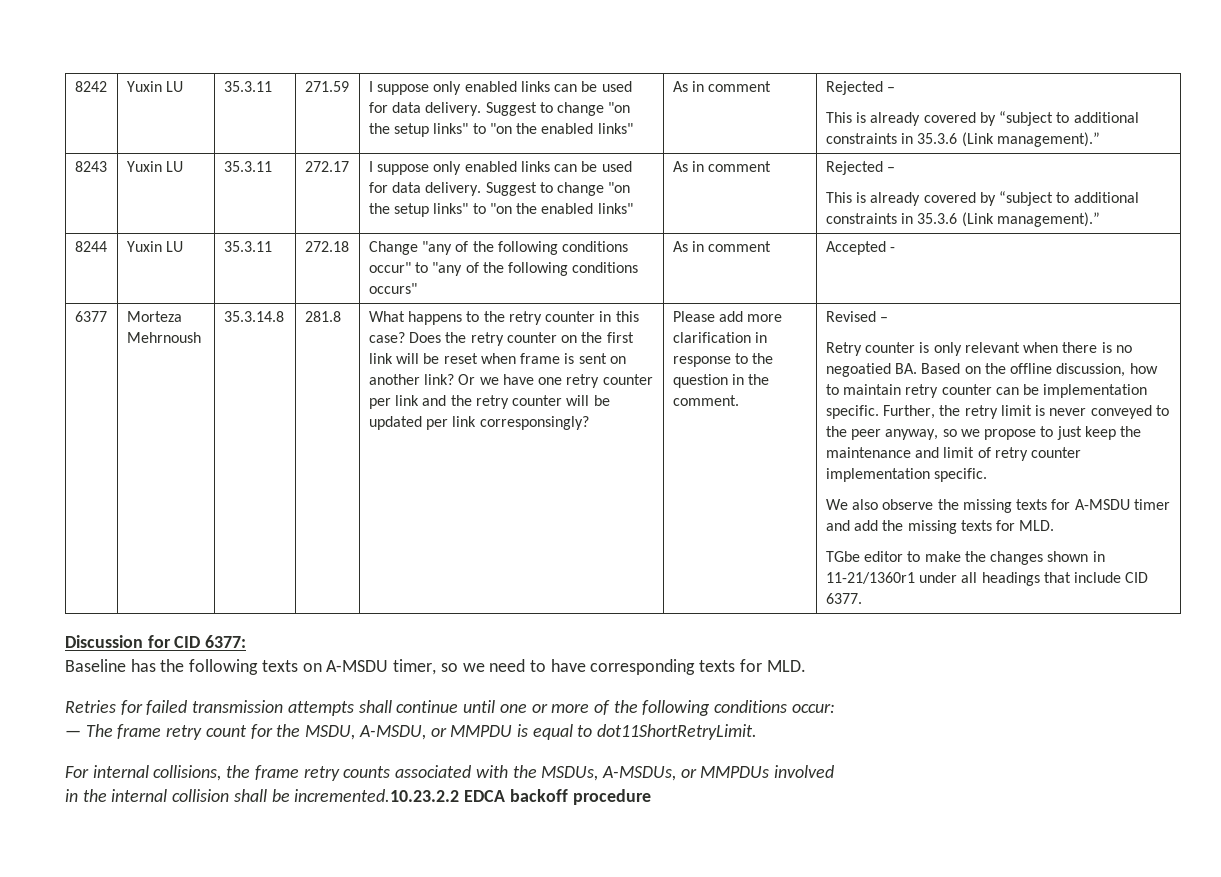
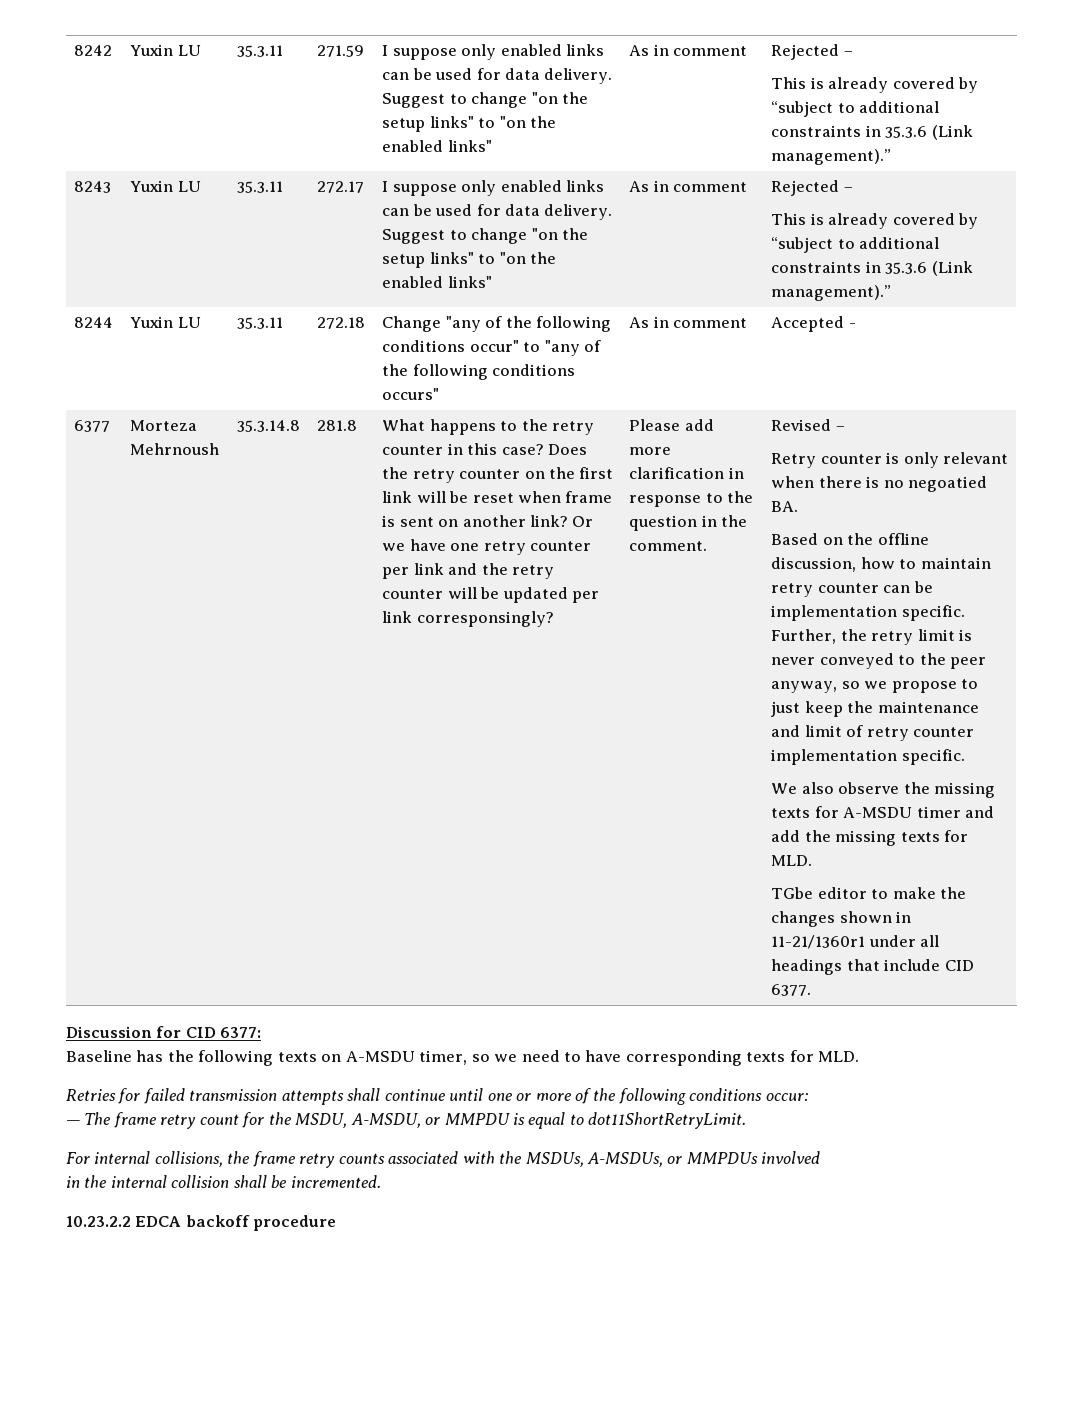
(917, 368) none -> (799, 506) //
[294,789,460,802] incremented.10.23.2.2 -> [290,1175,381,1188] [66,1216,131,1227] incremented. // 10.23.2.2

